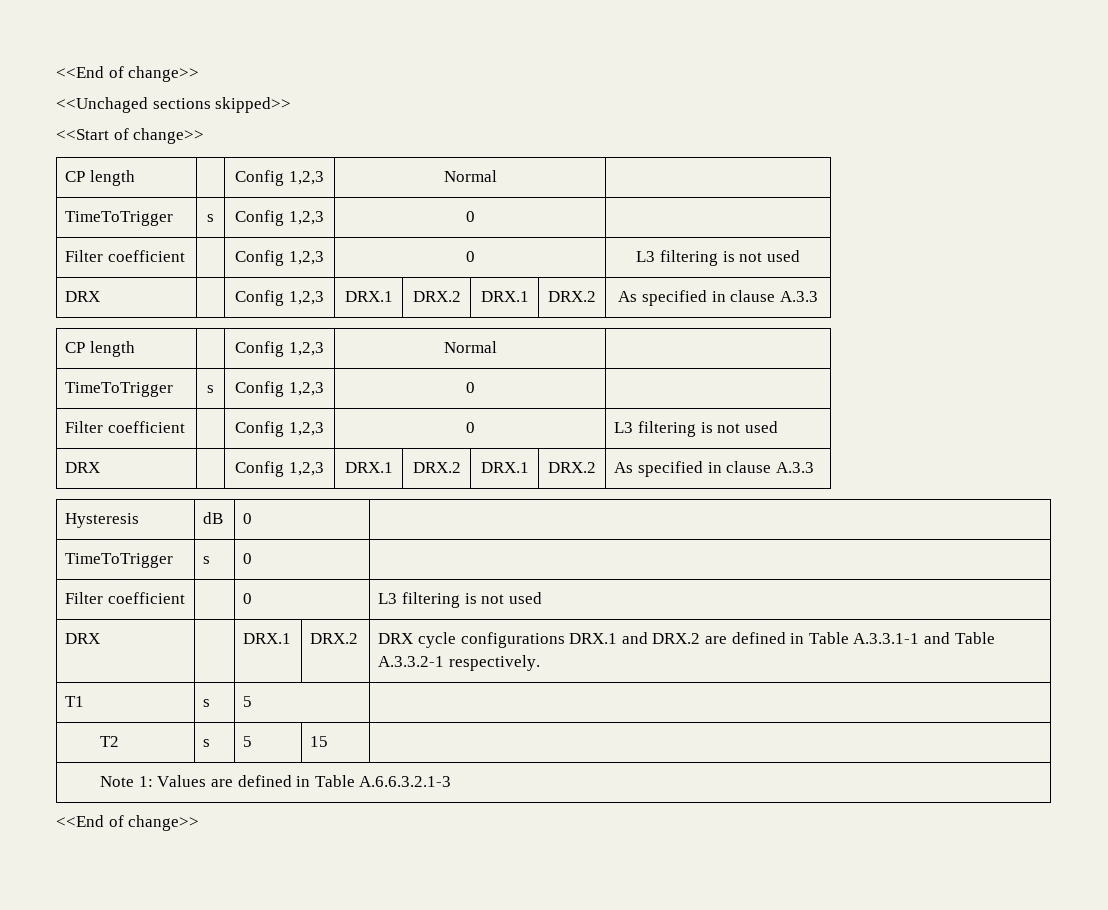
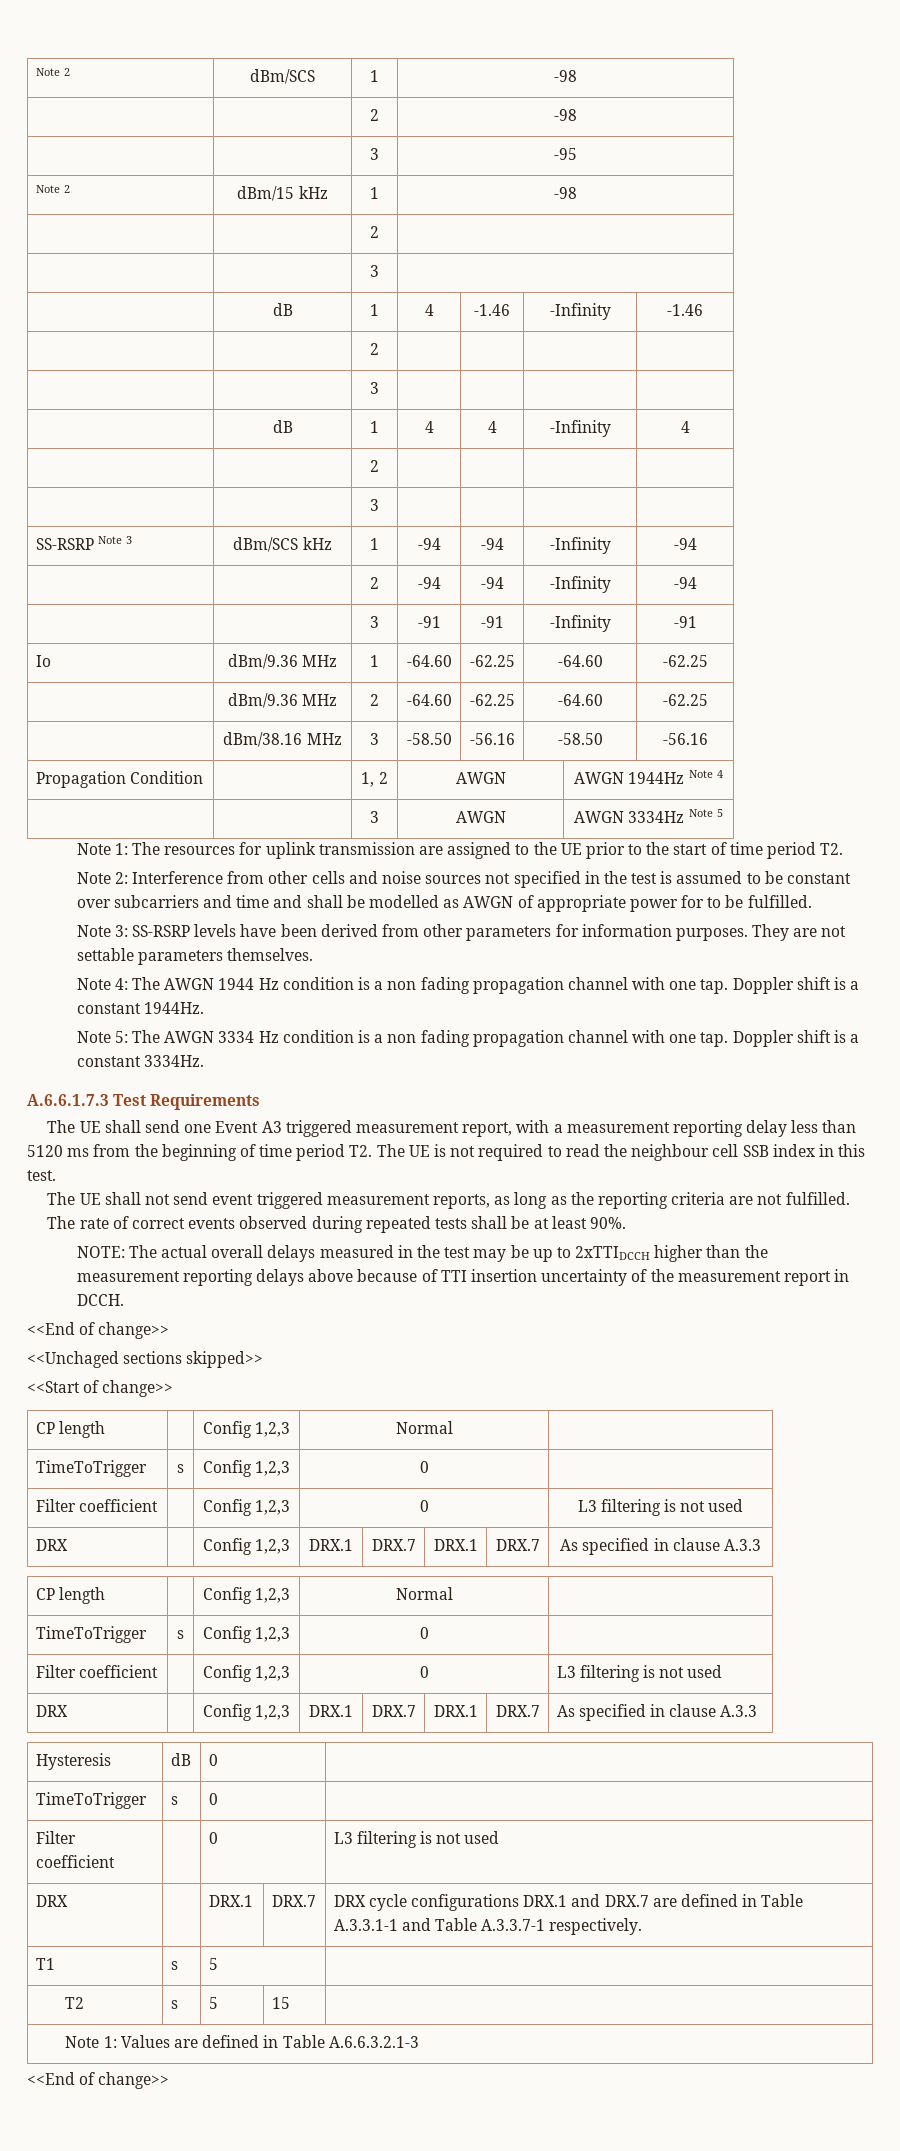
(56, 72) none -> [35,68,70,76] [250,69,315,84] [370,70,379,82] [554,70,577,82] [370,109,379,121] [554,109,577,121] [370,148,379,160] [554,148,577,160] [35,185,70,193] [237,186,328,201] [370,187,379,199] [554,187,577,199] [370,226,379,238] [370,265,379,277] [272,303,293,316] [370,304,379,316] [424,304,434,316] [474,304,510,316] [549,303,611,320] [667,304,703,316] [370,343,379,355] [370,382,379,394] [272,420,293,433] [370,421,379,433] [424,421,434,433] [487,421,497,433] [549,420,611,437] [680,421,690,433] [370,460,379,472] [370,499,379,511] [35,536,133,550] [233,537,332,552] [370,538,379,550] [417,538,441,550] [480,538,504,550] [549,537,611,554] [673,538,697,550] [370,577,379,589] [417,577,441,589] [480,577,504,589] [549,576,611,593] [673,577,697,589] [370,616,379,628] [417,616,441,628] [480,616,504,628] [549,615,611,632] [673,616,697,628] [35,655,51,667] [227,654,338,669] [370,655,379,667] [406,655,452,667] [469,655,515,667] [557,655,603,667] [662,655,708,667] [227,693,338,708] [370,694,379,706] [406,694,452,706] [469,694,515,706] [557,694,603,706] [662,694,708,706] [223,732,342,747] [370,733,379,745] [406,733,452,745] [469,733,515,745] [557,733,603,745] [662,733,708,745] [35,771,203,788] [361,772,388,787] [455,772,506,784] [574,770,723,784] [370,811,379,823] [455,811,506,823] [574,809,723,823] [76,842,844,859] [76,871,851,888] [76,895,812,912] [76,924,847,941] [76,948,314,965] [76,977,860,994] [76,1002,204,1014] [76,1030,860,1047] [76,1055,204,1067] [27,1094,261,1110] [47,1120,857,1137] [27,1144,866,1161] [27,1170,56,1181] [47,1192,850,1209] [47,1216,626,1233] [76,1245,768,1262] [76,1269,850,1286] [76,1294,124,1306] Note 2 | dBm/SCS | 1 | -98 // | | 2 | -98 // | | 3 | -95 // Note 2 | dBm/15 kHz | 1 | -98 // | | 2 | // | | 3 | // | dB | 1 | 4 | -1.46 | -Infinity | -1.46 // | | 2 | | | | // | | 3 | | | | // | dB | 1 | 4 | 4 | -Infinity | 4 // | | 2 | | | | // | | 3 | | | | // SS-RSRP Note 3 | dBm/SCS kHz | 1 | -94 | -94 | -Infinity | -94 // | | 2 | -94 | -94 | -Infinity | -94 // | | 3 | -91 | -91 | -Infinity | -91 // Io | dBm/9.36 MHz | 1 | -64.60 | -62.25 | -64.60 | -62.25 // | dBm/9.36 MHz | 2 | -64.60 | -62.25 | -64.60 | -62.25 // | dBm/38.16 MHz | 3 | -58.50 | -56.16 | -58.50 | -56.16 // Propagation Condition | | 1, 2 | AWGN | AWGN 1944Hz Note 4 // | | 3 | AWGN | AWGN 3334Hz Note 5 // Note 1: The resources for uplink transmission are assigned to the UE prior to the start of time period T2. // Note 2: Interference from other cells and noise sources not specified in the test is assumed to be constant over subcarriers and time and shall be modelled as AWGN of appropriate power for to be fulfilled. // Note 3: SS-RSRP levels have been derived from other parameters for information purposes. They are not settable parameters themselves. // Note 4: The AWGN 1944 Hz condition is a non fading propagation channel with one tap. Doppler shift is a constant 1944Hz. // Note 5: The AWGN 3334 Hz condition is a non fading propagation channel with one tap. Doppler shift is a constant 3334Hz. // A.6.6.1.7.3 Test Requirements // The UE shall send one Event A3 triggered measurement report, with a measurement reporting delay less than 5120 ms from the beginning of time period T2. The UE is not required to read the neighbour cell SSB index in this test. // The UE shall not send event triggered measurement reports, as long as the reporting criteria are not fulfilled. // The rate of correct events observed during repeated tests shall be at least 90%. // NOTE: The actual overall delays measured in the test may be up to 2xTTIDCCH higher than the measurement reporting delays above because of TTI insertion uncertainty of the measurement report in DCCH. //
[412,291,461,302] [480,291,529,302] [548,291,596,302] DRX.2 | DRX.1 | DRX.2 -> [371,1539,416,1551] [433,1539,478,1551] [495,1539,540,1551] DRX.7 | DRX.1 | DRX.7
[412,462,461,473] [480,462,529,473] [548,462,596,473] DRX.2 | DRX.1 | DRX.2 -> [371,1705,416,1717] [433,1705,478,1717] [495,1705,540,1717] DRX.7 | DRX.1 | DRX.7
[310,633,359,644] DRX.2 -> [271,1895,316,1907] DRX.7
[652,633,701,644] DRX.2 -> [604,1895,649,1907] DRX.7
[378,656,445,667] A.3.3.2-1 -> [481,1919,546,1931] A.3.3.7-1

